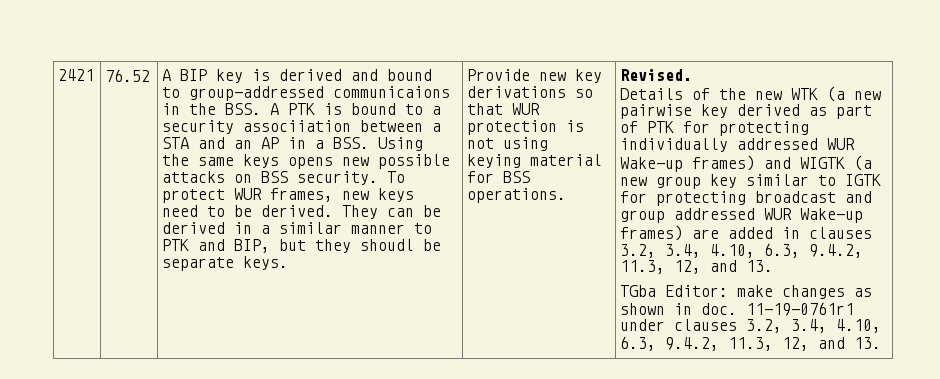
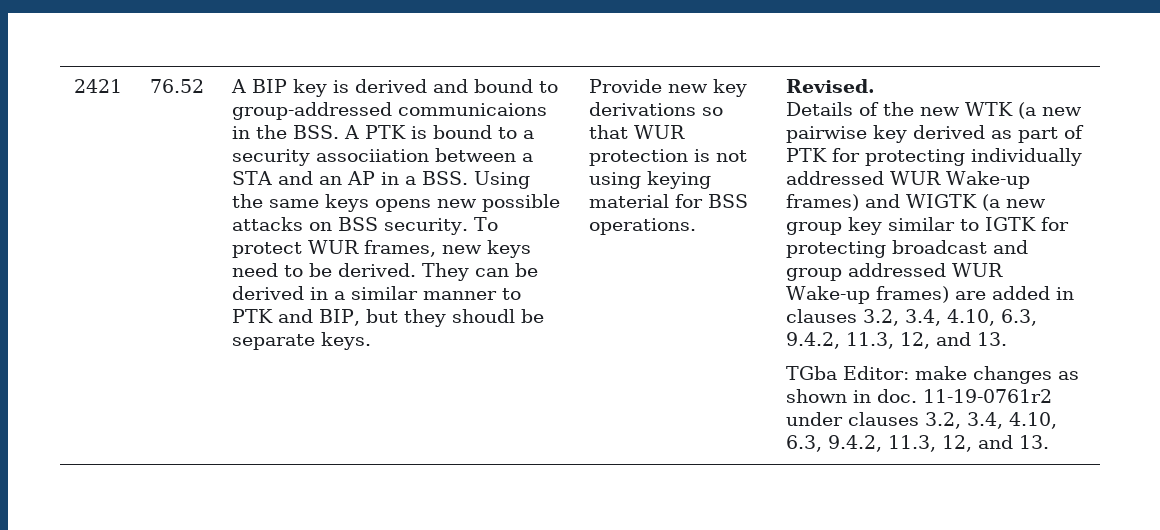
[746,302,855,316] 11-19-0761r1 -> [922,389,1052,403] 11-19-0761r2

